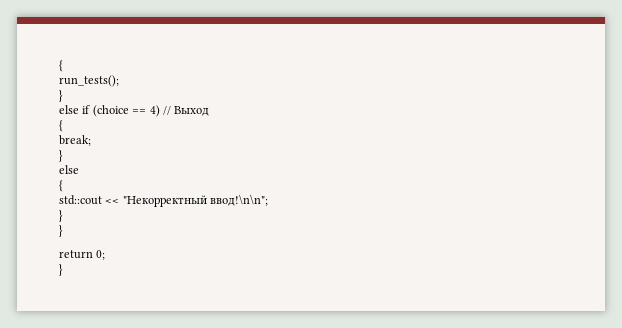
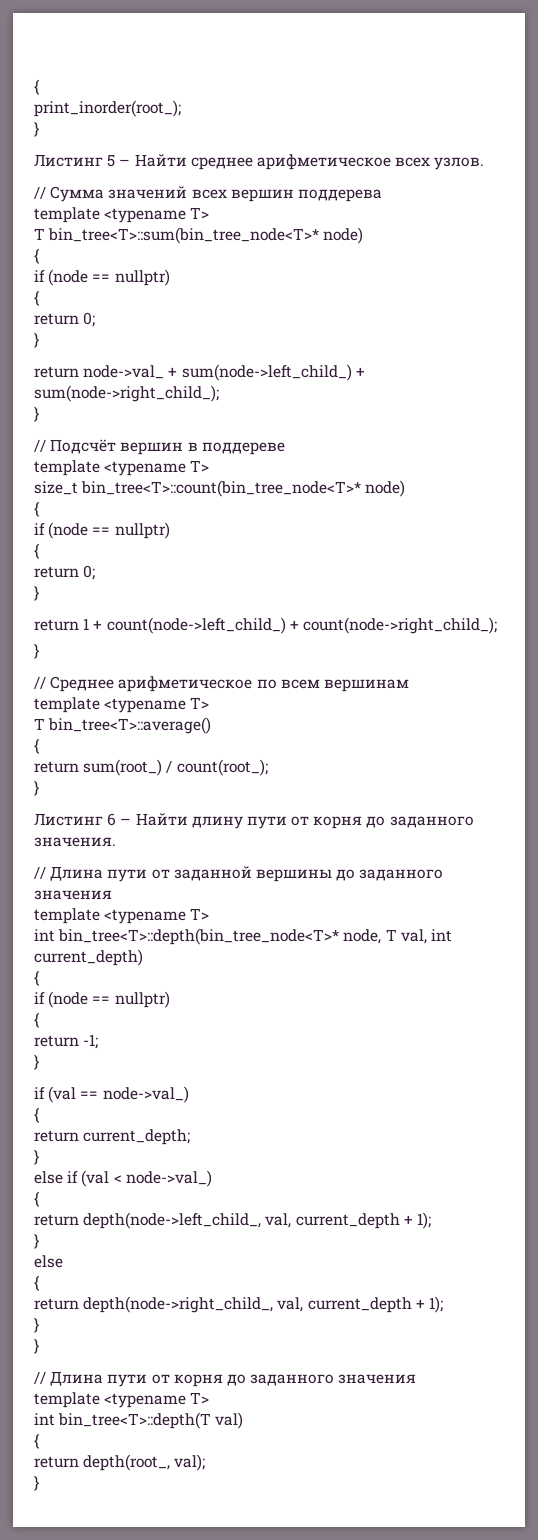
[59,60,63,72] [59,75,119,87] [59,90,63,102] [59,105,210,117] [59,120,63,132] [59,135,91,146] [59,150,63,162] [59,165,79,174] [59,180,63,192] [59,194,269,207] [59,210,63,222] [59,225,63,237] [59,250,106,260] { // run_tests(); // } // else if (choice == 4) // Выход // { // break; // } // else // { // std::cout << "Некорректный ввод!\n\n"; // } // } // return 0; -> [34,79,40,95] [34,100,181,117] [34,121,39,137] [34,154,485,170] [34,186,382,202] [34,207,210,223] [34,227,364,244] [34,248,40,264] [34,269,170,286] [34,290,40,306] [34,312,96,327] [34,332,39,348] [34,364,365,381] [34,385,219,402] [34,406,39,422] [34,439,285,455] [34,460,210,476] [34,480,406,497] [34,501,40,517] [34,522,170,539] [34,543,40,559] [34,565,96,580] [34,585,39,601] [34,617,497,634] [34,643,39,659] [34,676,409,692] [34,697,210,713] [34,717,212,734] [34,738,40,754] [34,759,268,776] [34,780,39,796] [34,813,474,829] [34,837,116,847] [34,866,444,882] [34,890,112,900] [34,908,210,924] [34,928,452,945] [34,949,143,966] [34,970,40,986] [34,991,170,1008] [34,1012,40,1028] [34,1034,99,1049] [34,1054,39,1070] [34,1086,189,1103] [34,1107,40,1123] [34,1129,191,1145] [34,1149,39,1165] [34,1170,212,1187] [34,1191,40,1207] [34,1212,431,1229] [34,1233,39,1249] [34,1255,63,1268] [34,1275,40,1291] [34,1296,443,1313] [34,1317,39,1333] [34,1338,39,1354] [34,1371,417,1387] [34,1392,210,1408] [34,1412,244,1429] [34,1433,40,1449] [34,1454,206,1471] { // print_inorder(root_); // } // Листинг 5 – Найти среднее арифметическое всех узлов. // // Сумма значений всех вершин поддерева // template <typename T> // T bin_tree<T>::sum(bin_tree_node<T>* node) // { // if (node == nullptr) // { // return 0; // } // return node->val_ + sum(node->left_child_) + sum(node->right_child_); // } // // Подсчёт вершин в поддереве // template <typename T> // size_t bin_tree<T>::count(bin_tree_node<T>* node) // { // if (node == nullptr) // { // return 0; // } // return 1 + count(node->left_child_) + count(node->right_child_); // } // // Среднее арифметическое по всем вершинам // template <typename T> // T bin_tree<T>::average() // { // return sum(root_) / count(root_); // } // Листинг 6 – Найти длину пути от корня до заданного значения. // // Длина пути от заданной вершины до заданного значения // template <typename T> // int bin_tree<T>::depth(bin_tree_node<T>* node, T val, int current_depth) // { // if (node == nullptr) // { // return -1; // } // if (val == node->val_) // { // return current_depth; // } // else if (val < node->val_) // { // return depth(node->left_child_, val, current_depth + 1); // } // else // { // return depth(node->right_child_, val, current_depth + 1); // } // } // // Длина пути от корня до заданного значения // template <typename T> // int bin_tree<T>::depth(T val) // { // return depth(root_, val);

